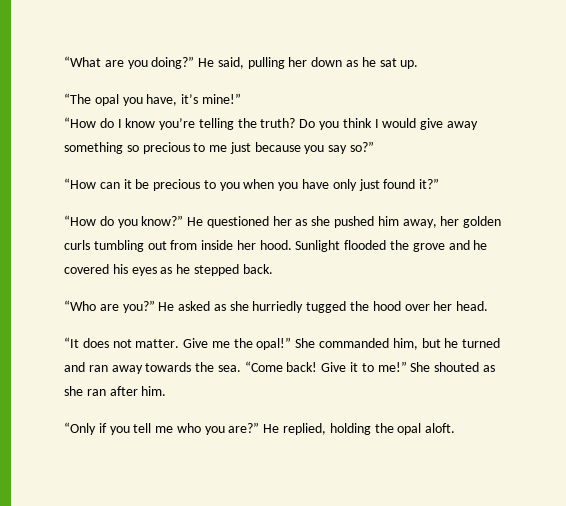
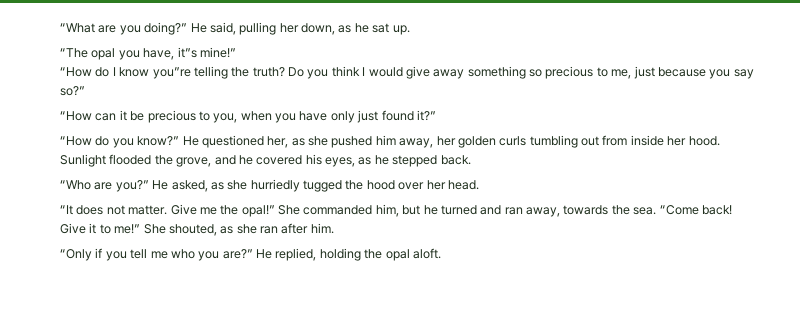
[311,57,343,67] down -> [301,23,335,35] down,
[181,94,199,104] it’s -> [177,47,197,58] it”s
[159,118,196,130] you’re -> [152,67,191,79] you”re
[209,145,228,152] me -> [611,69,632,79] me,
[219,182,240,191] you -> [213,113,238,123] you,
[272,216,292,226] her -> [267,136,289,148] her,
[412,243,445,252] grove -> [176,157,212,167] grove,
[131,267,157,276] eyes -> [325,157,355,167] eyes,
[178,301,211,311] asked -> [171,180,208,192] asked,
[111,365,143,374] away -> [526,207,560,217] away,
[434,362,480,372] shouted -> [168,224,217,236] shouted,

